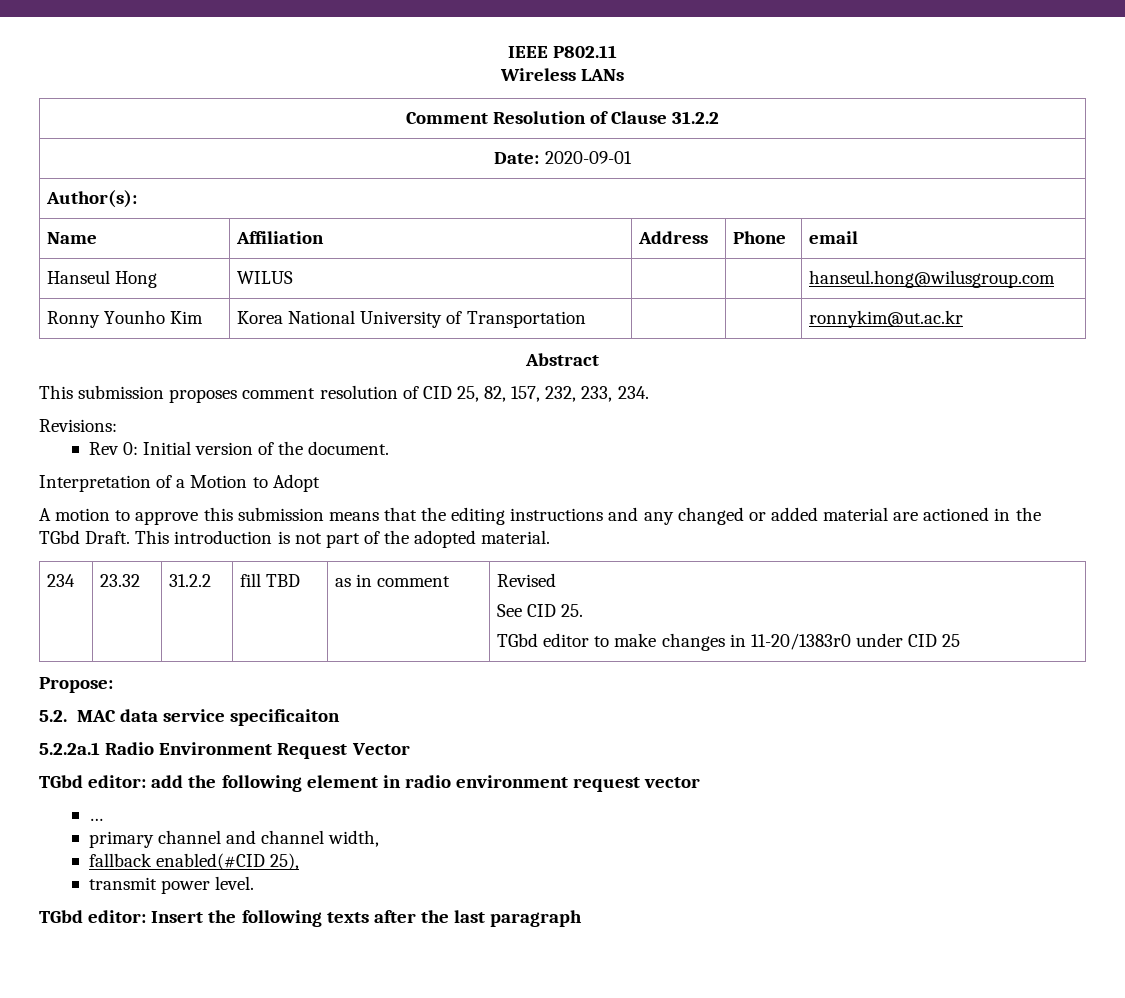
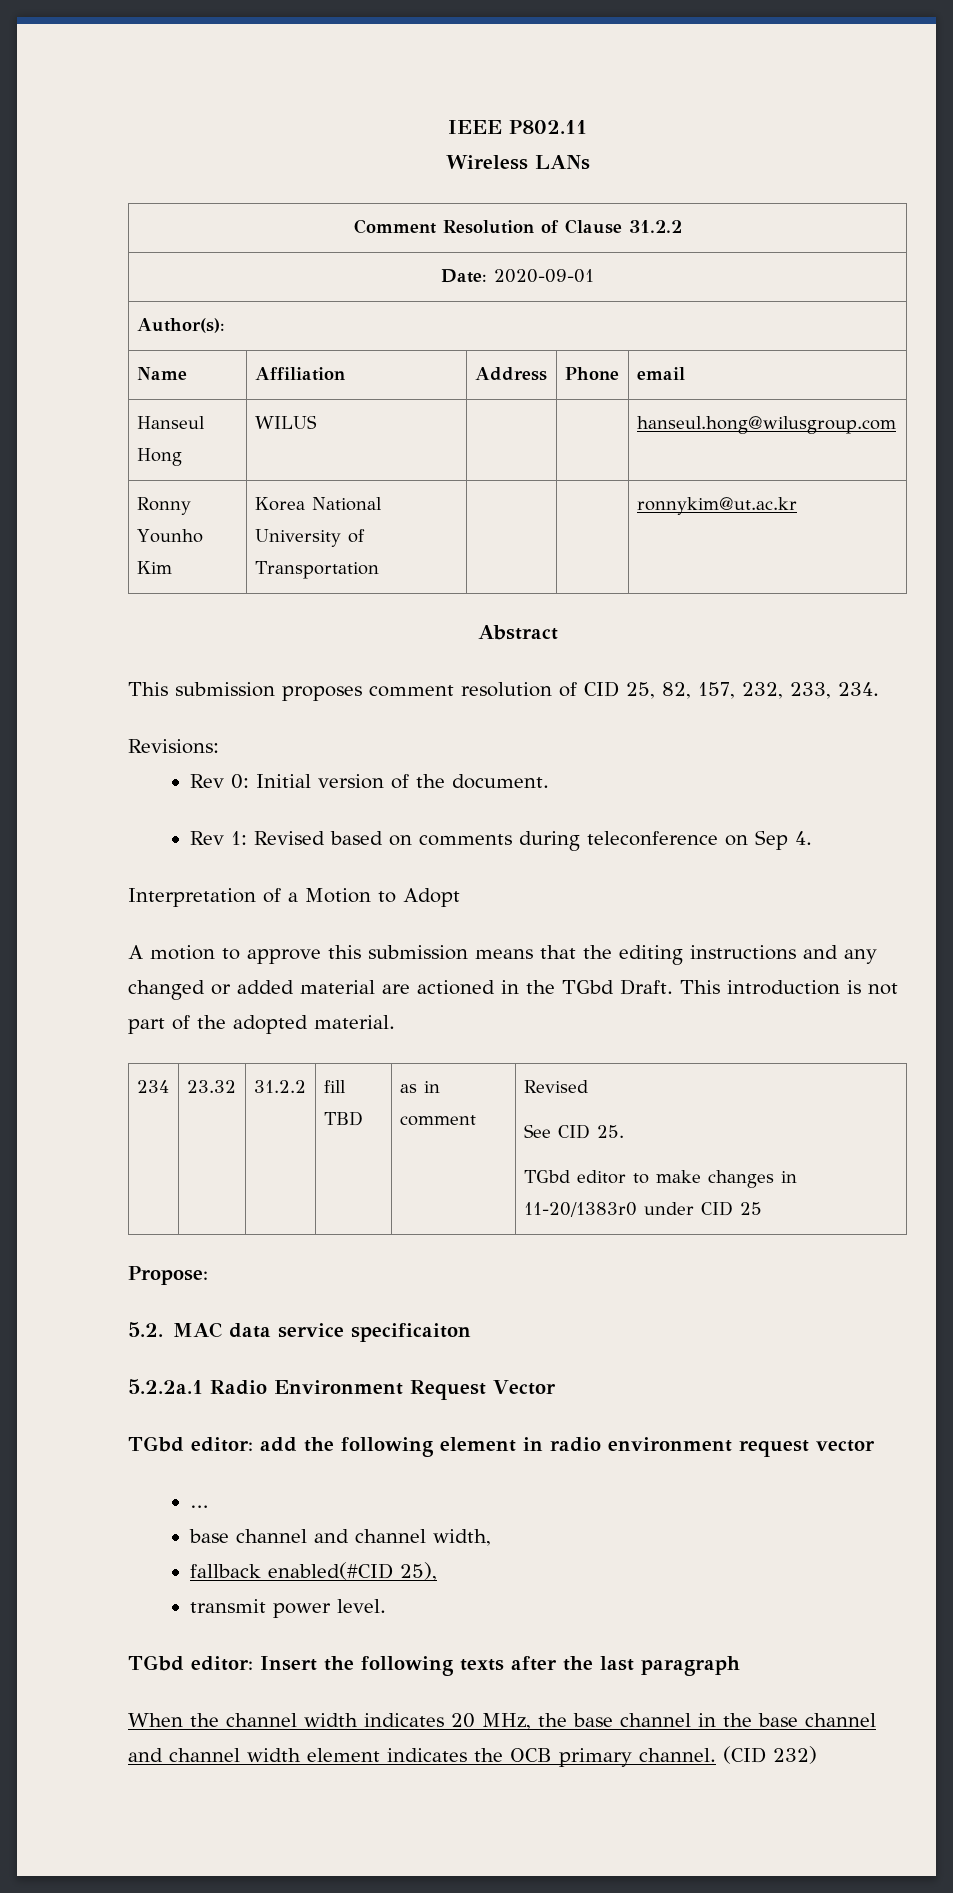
(390, 448) none -> [190,830,813,851] // Rev 1: Revised based on comments during teleconference on Sep 4.
[88,831,154,848] primary -> [189,1529,230,1543] base
(583, 918) none -> [128,1713,876,1730] [128,1746,817,1767] // When the channel width indicates 20 MHz, the base channel in the base channel and channel width element indicates the OCB primary channel. (CID 232)

